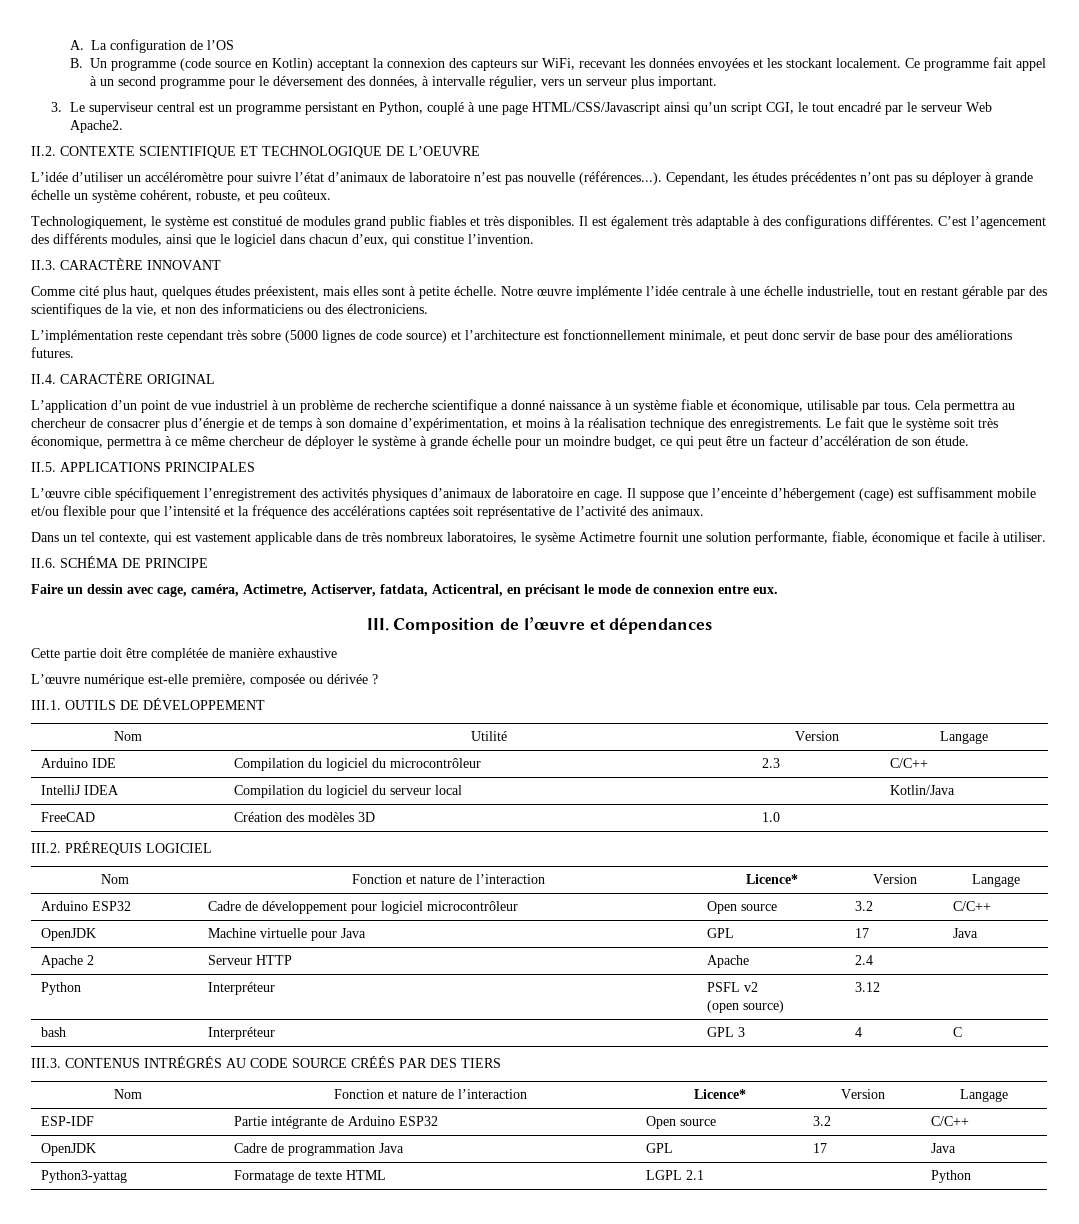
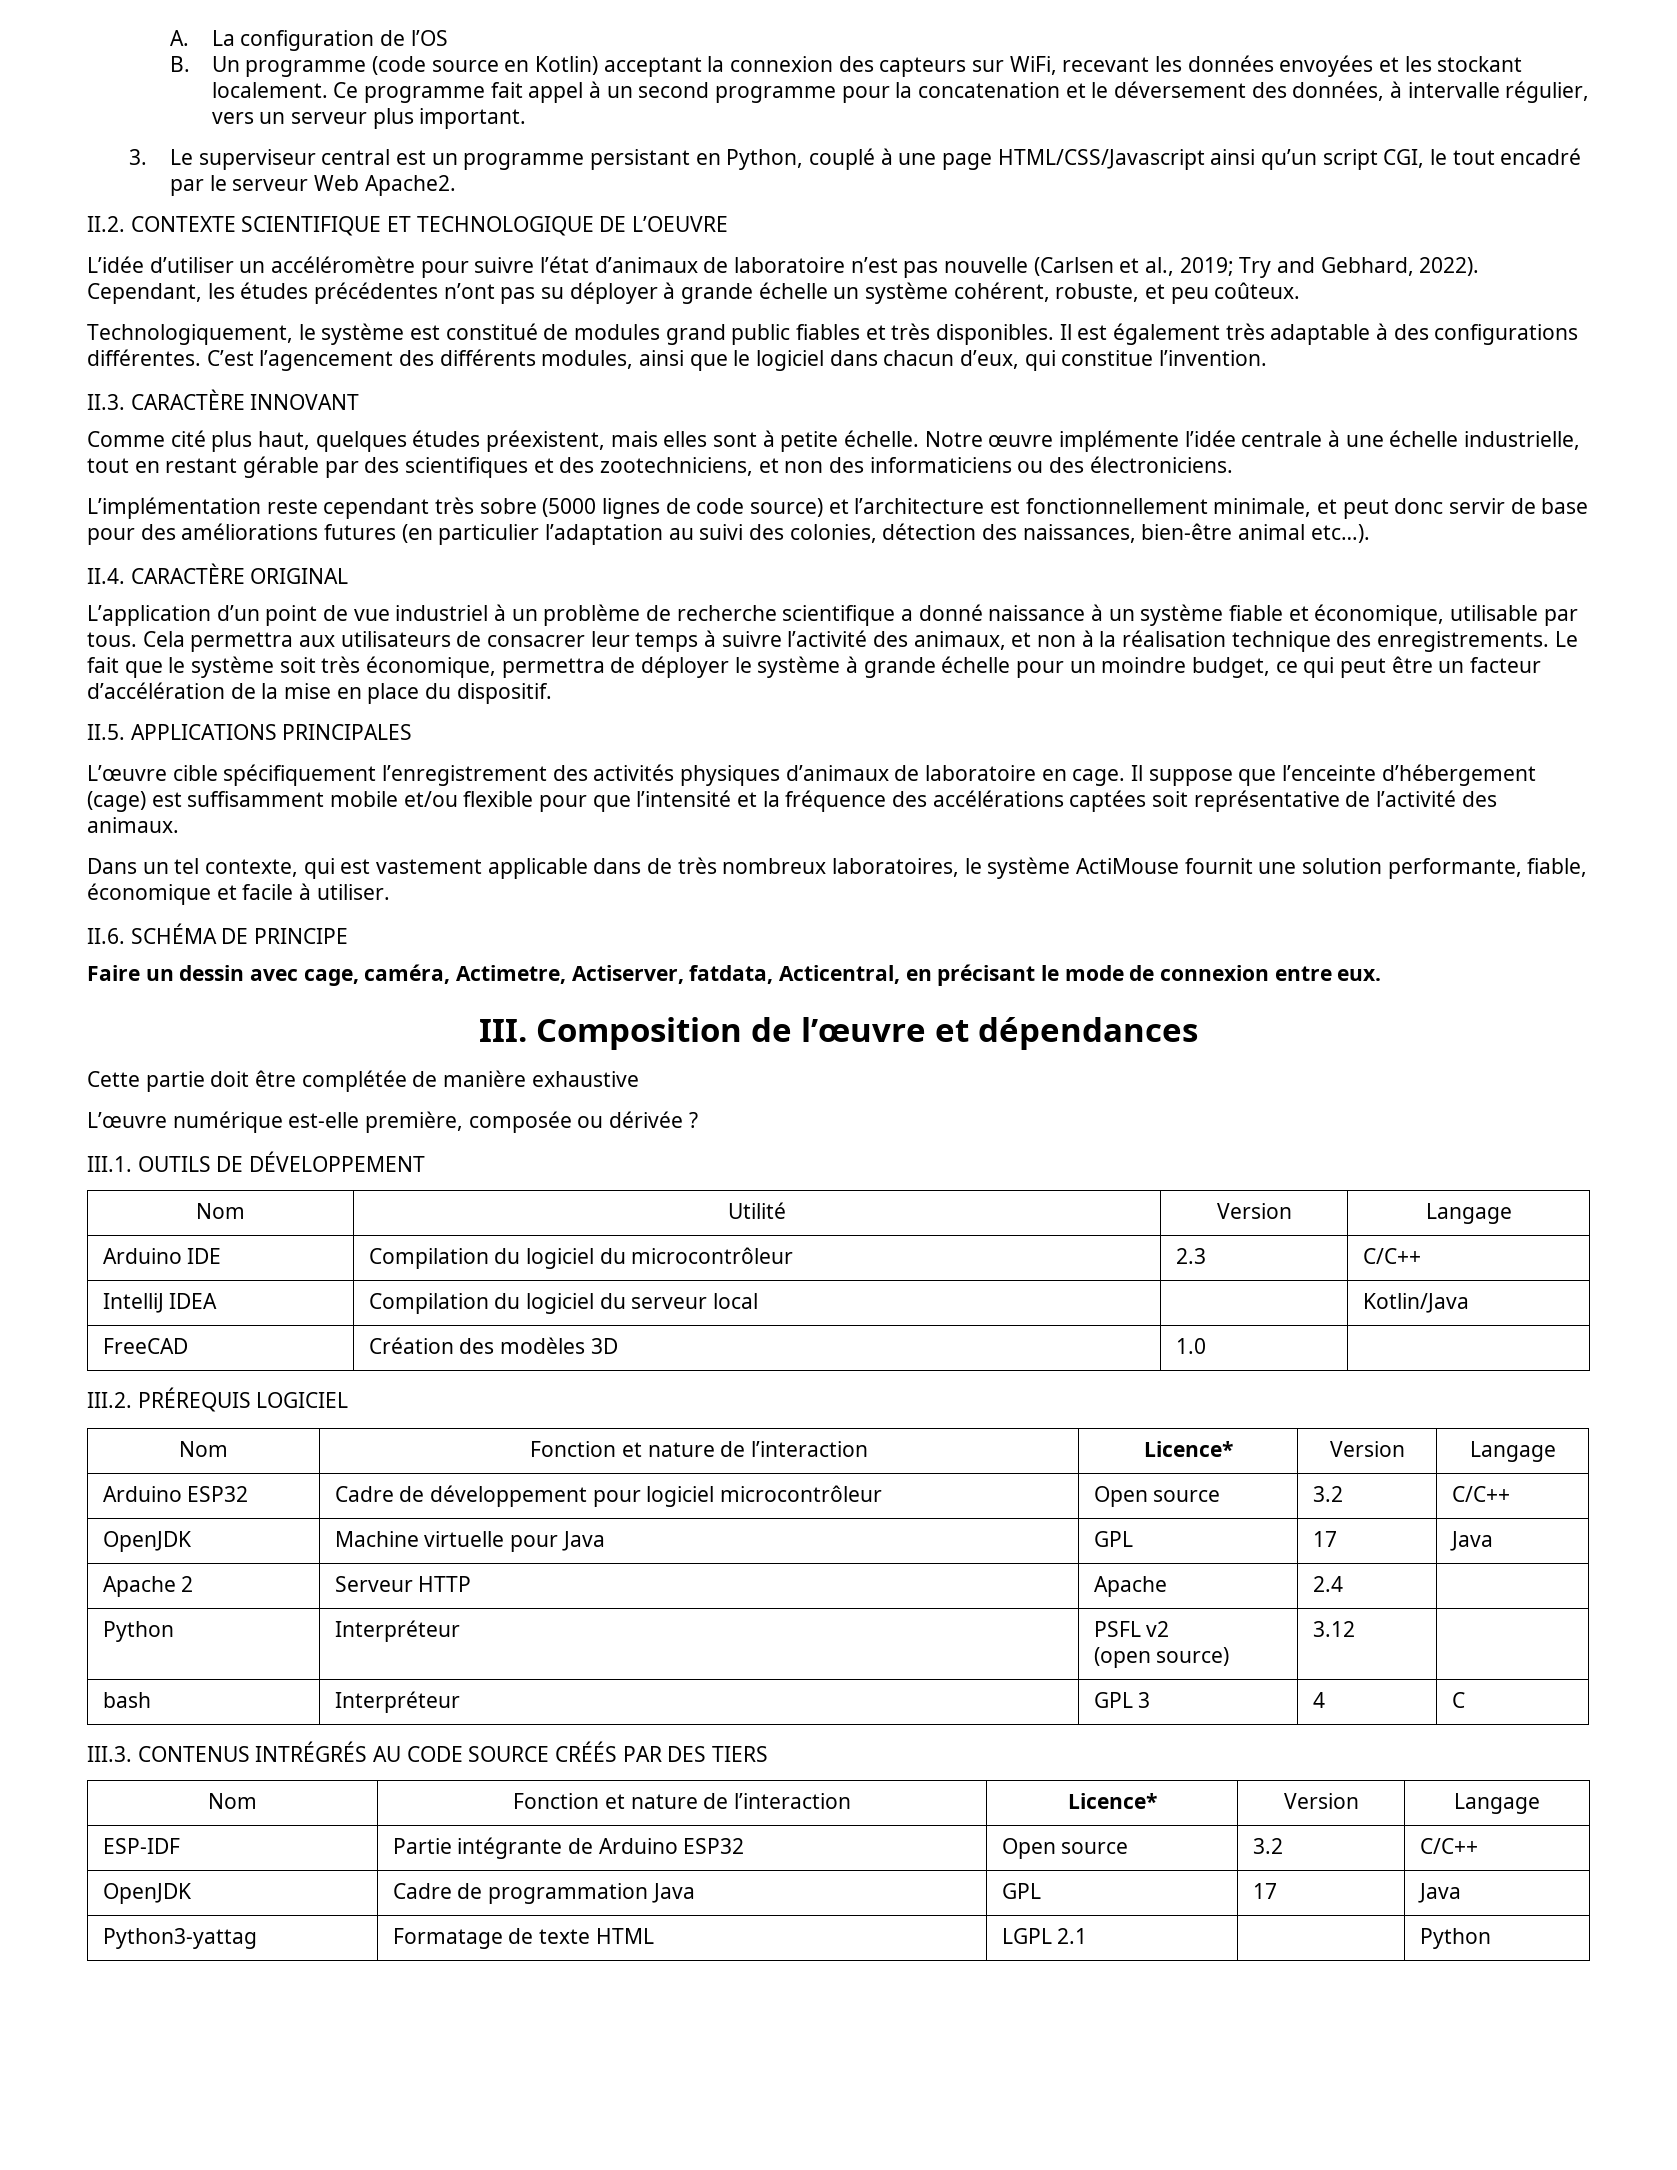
(256, 84) none -> [895,82,1086,98] la concatenation et
[579,171,662,185] (références...). -> [1033,257,1480,278] (Carlsen et al., 2019; Try and Gebhard, 2022).
[105,304,157,316] de la vie, -> [533,457,754,476] et des zootechniciens,
[31,347,74,358] futures. -> [324,523,1370,545] futures (en particulier l’adaptation au suivi des colonies, détection des naissances, bien-être animal etc…).
[1002,403,1015,410] [31,418,560,431] au chercheur de consacrer plus d’énergie et de temps à son domaine d’expérimentation, et moins -> [299,630,1077,652] aux utilisateurs de consacrer leur temps à suivre l’activité des animaux, et non
[165,436,284,446] à ce même chercheur -> (605, 668) none
[912,436,969,446] son étude. -> [261,683,552,704] la mise en place du dispositif.
[535,532,635,545] sysème Actimetre -> [987,857,1180,879] système ActiMouse

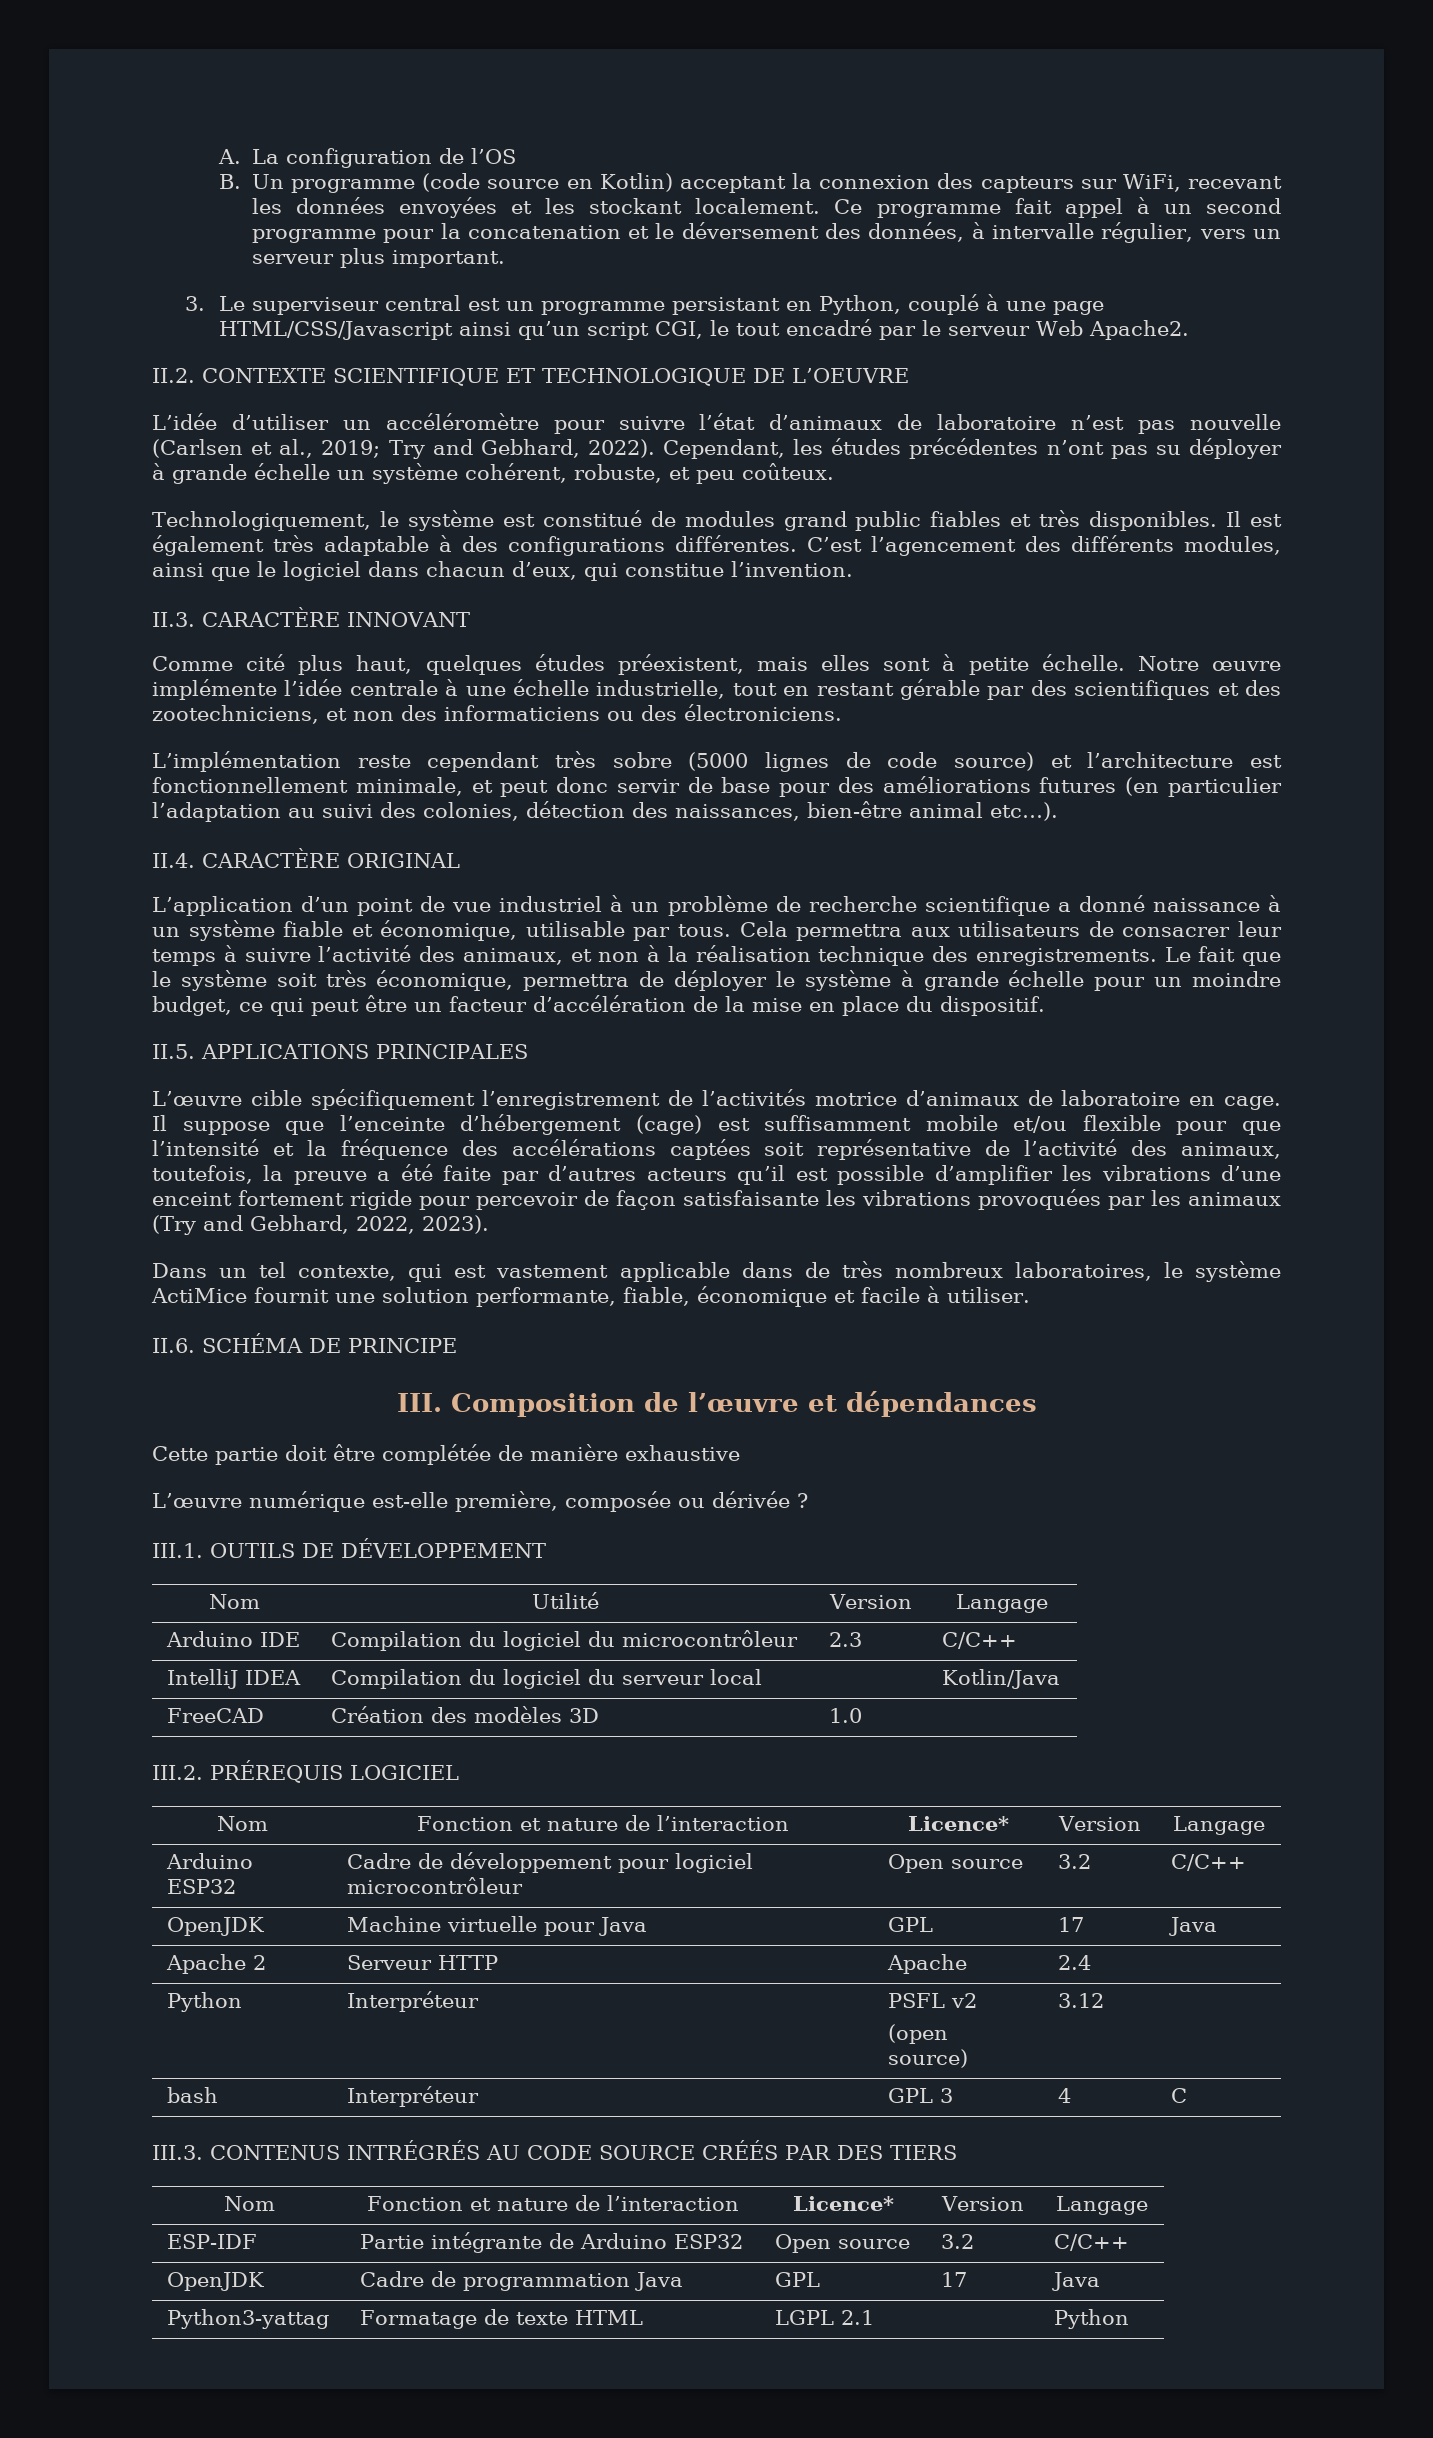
[552,764,781,786] des activités physiques -> [668,1089,897,1106] de l’activités motrice
[87,817,179,833] animaux. -> [1180,1142,1281,1159] [152,1164,1281,1185] [152,1189,1281,1210] [152,1215,489,1235] animaux, toutefois, la preuve a été faite par d’autres acteurs qu’il est possible d’amplifier les vibrations d’une enceint fortement rigide pour percevoir de façon satisfaisante les vibrations provoquées par les animaux (Try and Gebhard, 2022, 2023).
[1076,858,1180,874] ActiMouse -> [151,1288,247,1303] ActiMice
[87,964,1382,986] // Faire un dessin avec cage, caméra, Actimetre, Actiserver, fatdata, Acticentral, en précisant le mode de connexion entre eux. -> (457, 1345) none

